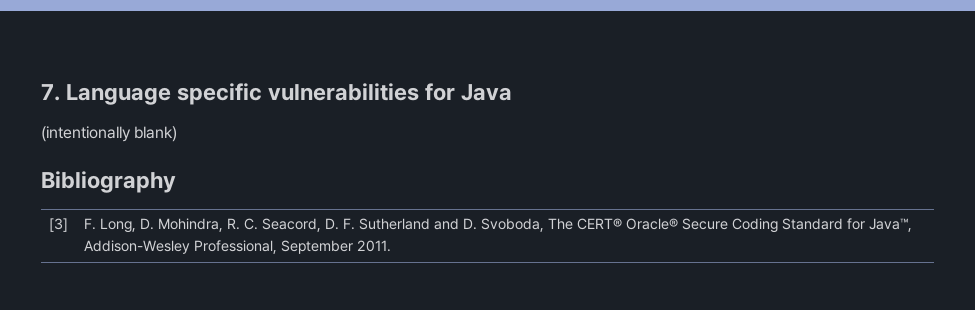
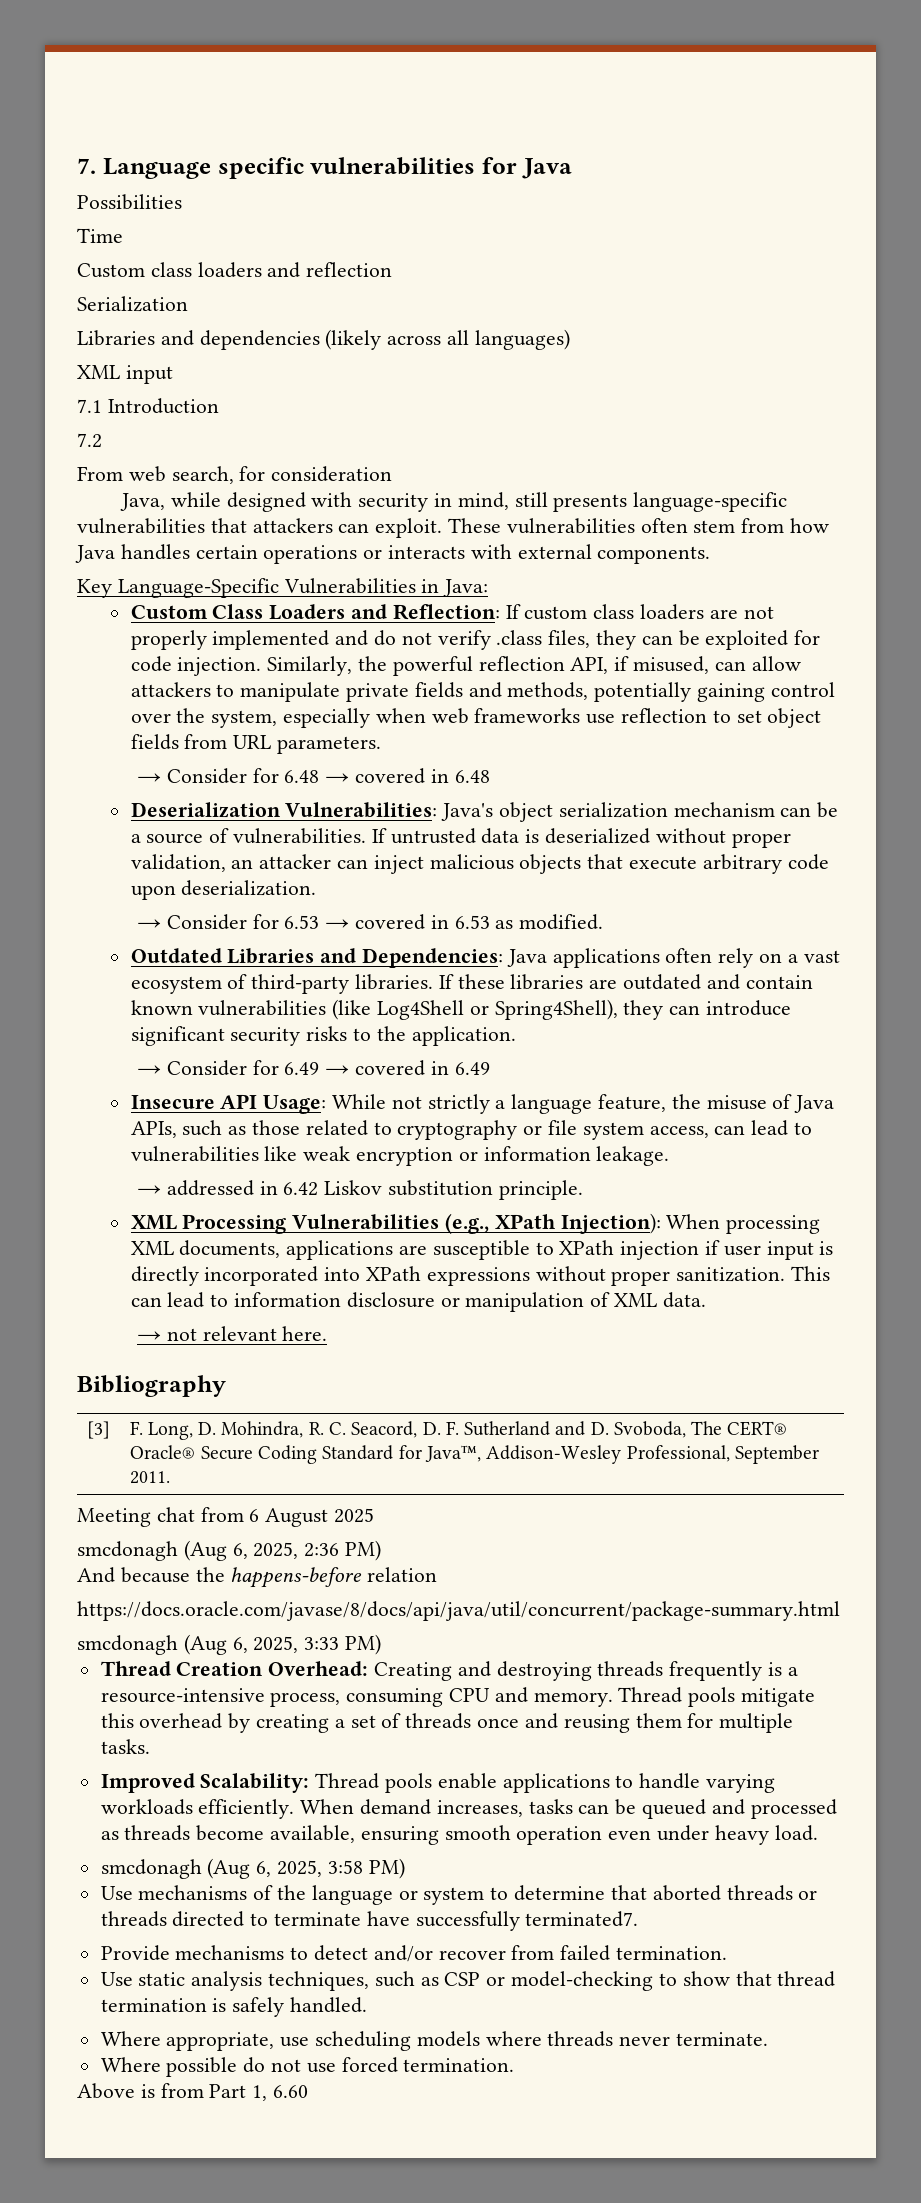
[41,126,178,142] (intentionally blank) -> [77,194,182,210] [77,228,123,243] [77,262,393,278] [77,296,188,312] [77,329,570,350] [77,365,173,384] [77,398,219,414] [77,433,102,448] [77,466,393,484] [119,492,788,512] [77,518,830,538] [75,544,711,564] [77,578,489,598] [130,604,774,620] [130,630,821,650] [130,656,801,676] [130,682,835,702] [130,708,822,728] [130,734,382,754] [136,768,490,784] [130,802,839,822] [130,828,791,848] [130,854,829,874] [130,880,317,900] [136,914,604,930] [130,948,840,968] [130,974,813,994] [130,999,792,1020] [130,1026,516,1046] [136,1060,490,1076] [130,1094,835,1114] [130,1120,813,1140] [130,1146,670,1166] [136,1180,583,1200] [130,1213,821,1234] [130,1240,834,1260] [130,1266,831,1286] [130,1292,706,1312] [136,1326,328,1341] Possibilities // Time // Custom class loaders and reflection // Serialization // Libraries and dependencies (likely across all languages) // XML input // 7.1 Introduction // 7.2 // From web search, for consideration // Java, while designed with security in mind, still presents language-specific vulnerabilities that attackers can exploit. These vulnerabilities often stem from how Java handles certain operations or interacts with external components. // Key Language-Specific Vulnerabilities in Java: // Custom Class Loaders and Reflection: If custom class loaders are not properly implemented and do not verify .class files, they can be exploited for code injection. Similarly, the powerful reflection API, if misused, can allow attackers to manipulate private fields and methods, potentially gaining control over the system, especially when web frameworks use reflection to set object fields from URL parameters. // → Consider for 6.48 → covered in 6.48 // Deserialization Vulnerabilities: Java's object serialization mechanism can be a source of vulnerabilities. If untrusted data is deserialized without proper validation, an attacker can inject malicious objects that execute arbitrary code upon deserialization. // → Consider for 6.53 → covered in 6.53 as modified. // Outdated Libraries and Dependencies: Java applications often rely on a vast ecosystem of third-party libraries. If these libraries are outdated and contain known vulnerabilities (like Log4Shell or Spring4Shell), they can introduce significant security risks to the application. // → Consider for 6.49 → covered in 6.49 // Insecure API Usage: While not strictly a language feature, the misuse of Java APIs, such as those related to cryptography or file system access, can lead to vulnerabilities like weak encryption or information leakage. // → addressed in 6.42 Liskov substitution principle. // XML Processing Vulnerabilities (e.g., XPath Injection): When processing XML documents, applications are susceptible to XPath injection if user input is directly incorporated into XPath expressions without proper sanitization. This can lead to information disclosure or manipulation of XML data. // → not relevant here.
(391, 246) none -> [77,1507,375,1527] [77,1540,382,1561] [77,1567,438,1588] [77,1601,840,1621] [77,1634,382,1655] [100,1661,798,1681] [100,1687,816,1707] [100,1713,794,1733] [100,1739,150,1754] [100,1773,776,1793] [100,1799,837,1819] [100,1825,818,1845] [100,1858,405,1879] [100,1885,818,1905] [100,1911,639,1931] [100,1945,728,1962] [100,1971,836,1991] [100,1997,368,2017] [100,2031,769,2051] [100,2057,515,2077] [77,2083,309,2101] // Meeting chat from 6 August 2025 // smcdonagh (Aug 6, 2025, 2:36 PM) // And because the happens-before relation // https://docs.oracle.com/javase/8/docs/api/java/util/concurrent/package-summary.html // smcdonagh (Aug 6, 2025, 3:33 PM) // Thread Creation Overhead: Creating and destroying threads frequently is a resource-intensive process, consuming CPU and memory. Thread pools mitigate this overhead by creating a set of threads once and reusing them for multiple tasks. // Improved Scalability: Thread pools enable applications to handle varying workloads efficiently. When demand increases, tasks can be queued and processed as threads become available, ensuring smooth operation even under heavy load. // smcdonagh (Aug 6, 2025, 3:58 PM) // Use mechanisms of the language or system to determine that aborted threads or threads directed to terminate have successfully terminated7. // Provide mechanisms to detect and/or recover from failed termination. // Use static analysis techniques, such as CSP or model-checking to show that thread termination is safely handled. // Where appropriate, use scheduling models where threads never terminate. // Where possible do not use forced termination. // Above is from Part 1, 6.60

